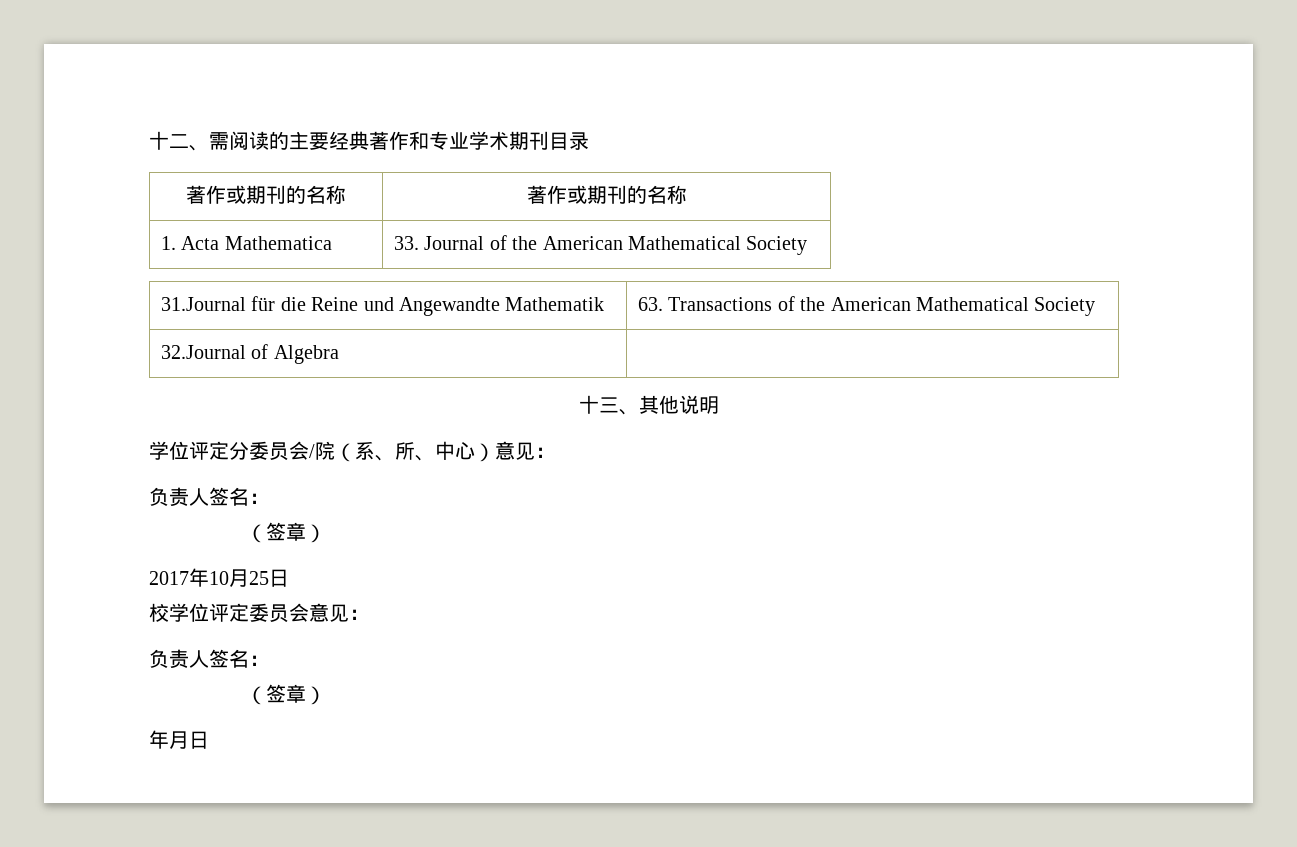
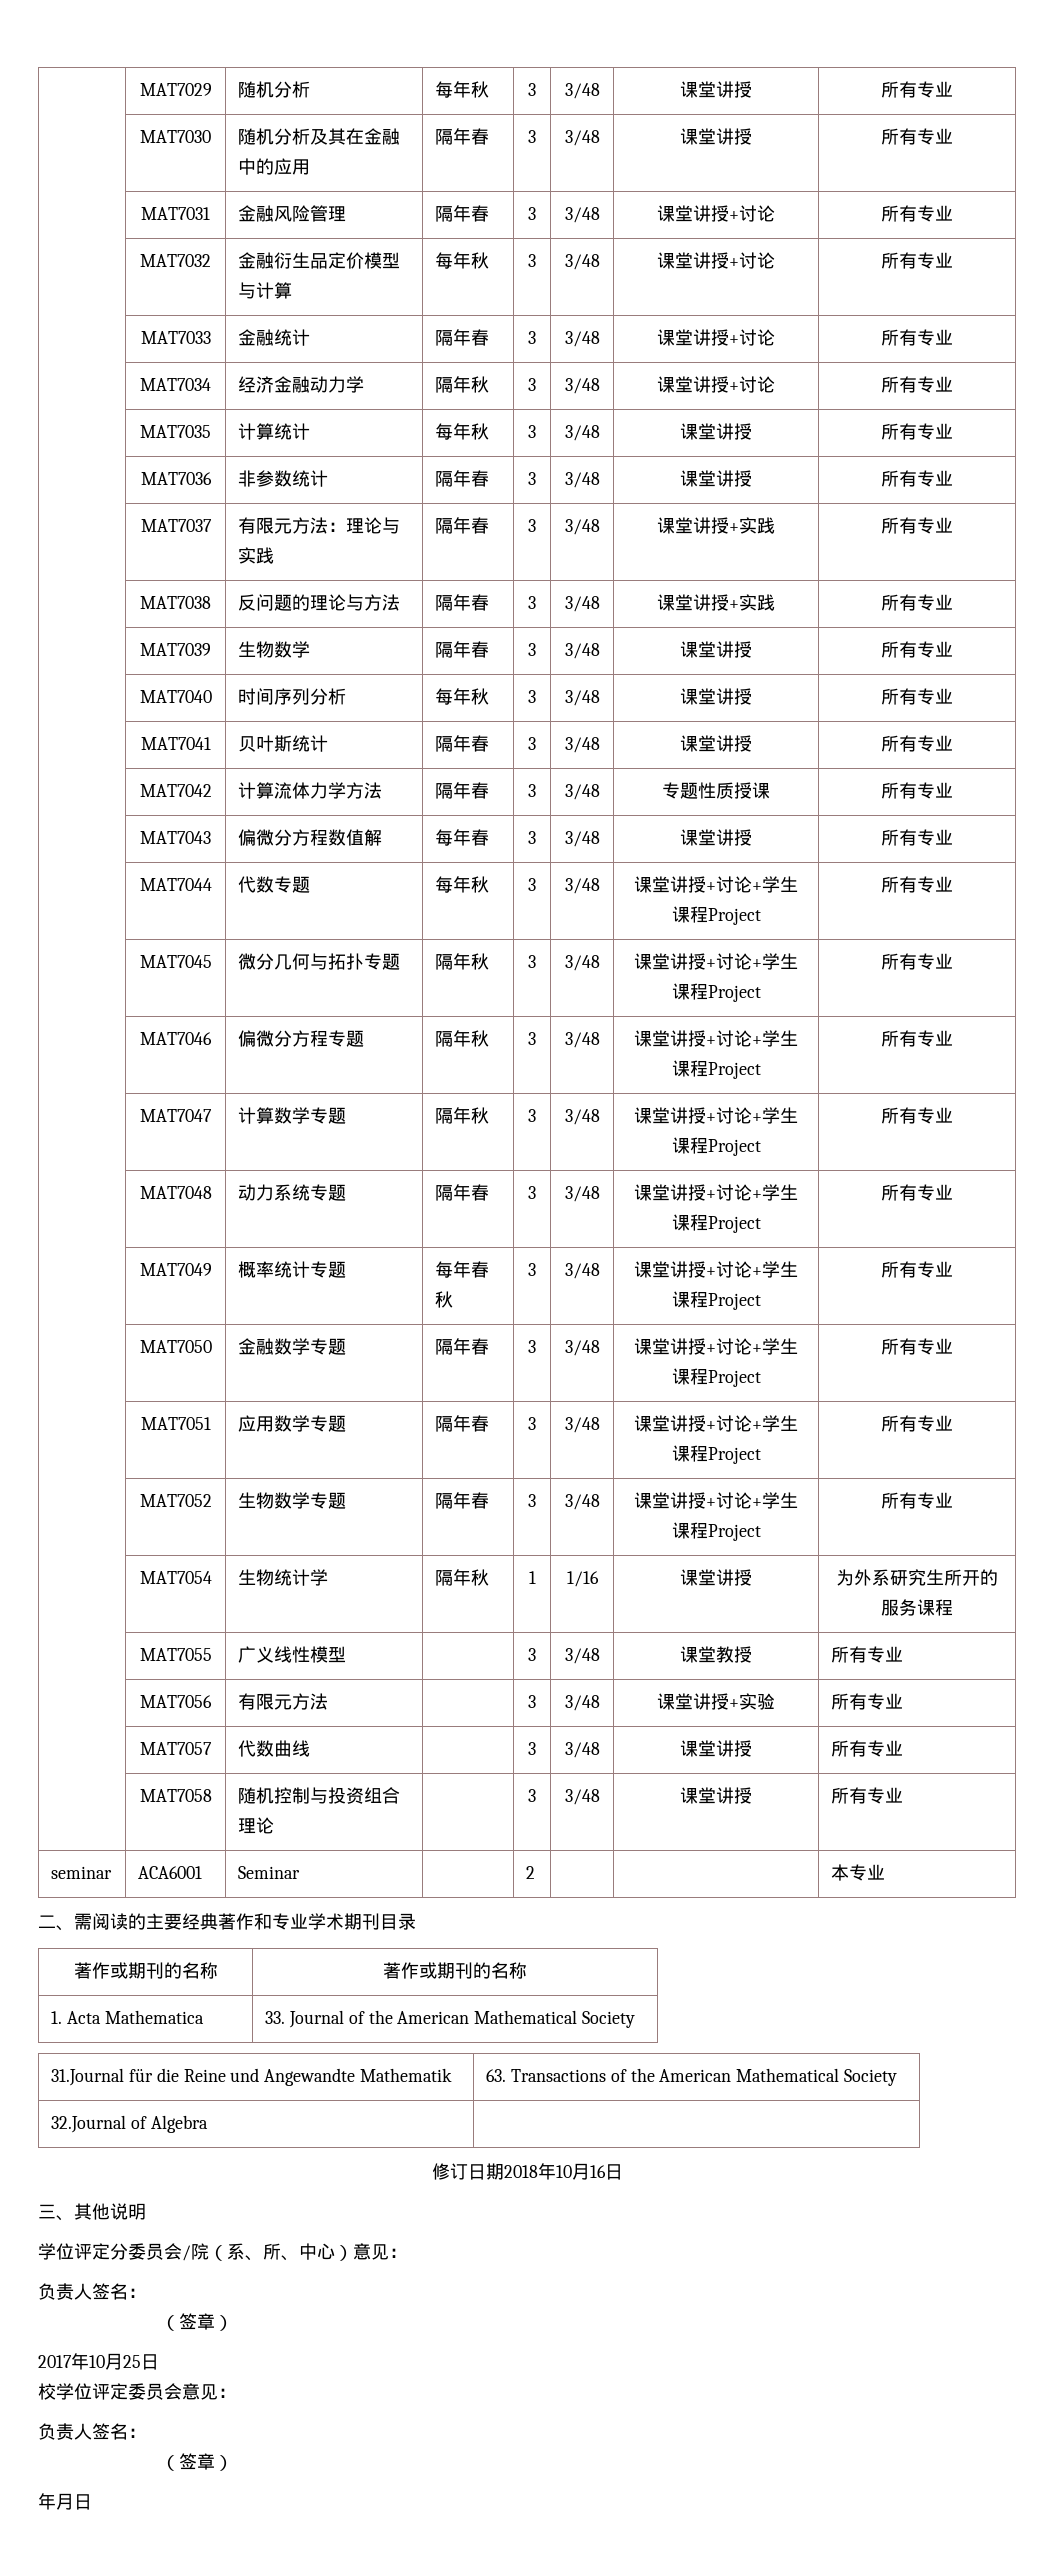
[149,131,169,150] 十 -> [139,83,212,96] [238,81,311,98] [435,81,490,98] [528,83,536,96] [564,83,600,99] [680,81,753,98] [881,81,954,98] [140,130,211,143] [238,128,401,145] [238,158,311,175] [435,128,490,145] [528,130,536,143] [564,130,600,146] [680,128,753,145] [881,128,954,145] [141,207,210,220] [238,205,347,222] [435,205,490,222] [528,207,536,220] [564,207,600,223] [657,205,776,222] [881,205,954,222] [140,254,211,267] [238,252,401,269] [238,282,293,299] [435,252,490,269] [528,254,536,267] [564,254,600,270] [657,252,776,269] [881,252,954,269] [140,331,211,344] [238,329,311,346] [435,329,490,346] [528,331,536,344] [564,331,600,347] [657,329,776,346] [881,329,954,346] [140,378,211,391] [238,376,365,393] [435,376,490,393] [528,378,536,391] [564,378,600,394] [657,376,776,393] [881,376,954,393] [140,425,211,438] [238,423,311,440] [435,423,490,440] [528,425,536,438] [564,425,600,441] [680,423,753,440] [881,423,954,440] [140,472,212,485] [238,470,329,487] [435,470,490,487] [528,472,536,485] [564,472,600,488] [680,470,753,487] [881,470,954,487] [140,519,212,532] [238,517,401,534] [238,547,275,564] [435,517,490,534] [528,519,536,532] [564,519,600,535] [657,517,776,534] [881,517,954,534] [140,596,211,609] [238,594,401,611] [435,594,490,611] [528,596,536,609] [564,596,600,612] [657,594,776,611] [881,594,954,611] [140,643,211,656] [238,641,311,658] [435,641,490,658] [528,643,536,656] [564,643,600,659] [680,641,753,658] [881,641,954,658] [139,690,212,703] [238,688,347,705] [435,688,490,705] [528,690,536,703] [564,690,600,706] [680,688,753,705] [881,688,954,705] [140,737,211,750] [238,735,329,752] [435,735,490,752] [528,737,536,750] [564,737,600,753] [680,735,753,752] [881,735,954,752] [139,784,212,797] [238,782,383,799] [435,782,490,799] [528,784,536,797] [564,784,600,800] [662,782,771,799] [881,782,954,799] [140,831,211,844] [238,829,383,846] [435,829,490,846] [528,831,536,844] [564,831,600,847] [680,829,753,846] [881,829,954,846] [139,878,212,891] [238,876,311,893] [435,876,490,893] [528,878,536,891] [564,878,600,894] [634,876,799,893] [671,906,761,925] [881,876,954,893] [139,955,212,968] [238,953,401,970] [435,953,490,970] [528,955,536,968] [564,955,600,971] [634,953,799,970] [671,983,761,1002] [881,953,954,970] [140,1032,212,1045] [238,1030,365,1047] [435,1030,490,1047] [528,1032,536,1045] [564,1032,600,1048] [634,1030,799,1047] [671,1060,761,1079] [881,1030,954,1047] [140,1109,212,1122] [238,1107,347,1124] [435,1107,490,1124] [528,1109,536,1122] [564,1109,600,1125] [634,1107,799,1124] [671,1137,761,1156] [881,1107,954,1124] [139,1186,212,1199] [238,1184,347,1201] [435,1184,490,1201] [528,1186,536,1199] [564,1186,600,1202] [634,1184,799,1201] [671,1214,761,1233] [881,1184,954,1201] [139,1263,212,1276] [238,1261,347,1278] [435,1261,490,1278] [435,1291,454,1308] [528,1263,536,1276] [564,1263,600,1279] [634,1261,799,1278] [671,1291,761,1310] [881,1261,954,1278] [139,1340,212,1353] [238,1338,347,1355] [435,1338,490,1355] [528,1340,536,1353] [564,1340,600,1356] [634,1338,799,1355] [671,1368,761,1387] [881,1338,954,1355] [140,1417,211,1430] [238,1415,347,1432] [435,1415,490,1432] [528,1417,536,1430] [564,1417,600,1433] [634,1415,799,1432] [671,1445,761,1464] [881,1415,954,1432] [139,1494,212,1507] [238,1492,347,1509] [435,1492,490,1509] [528,1494,536,1507] [564,1494,600,1510] [634,1492,799,1509] [671,1522,761,1541] [881,1492,954,1509] [139,1571,212,1584] [238,1569,329,1586] [435,1569,490,1586] [528,1571,536,1584] [566,1571,599,1587] [680,1569,753,1586] [836,1569,999,1586] [881,1599,954,1616] [139,1648,212,1661] [238,1646,347,1663] [528,1648,536,1661] [564,1648,600,1664] [680,1646,753,1663] [831,1646,904,1663] [140,1695,212,1708] [238,1693,329,1710] [528,1695,536,1708] [564,1695,600,1711] [657,1693,776,1710] [831,1693,904,1710] [140,1742,212,1755] [238,1740,311,1757] [528,1742,536,1755] [564,1742,600,1758] [680,1740,753,1757] [831,1740,904,1757] [139,1789,212,1802] [238,1787,401,1804] [238,1817,275,1834] [528,1789,536,1802] [564,1789,600,1805] [680,1787,753,1804] [831,1787,904,1804] [51,1866,113,1879] [138,1866,203,1879] [238,1866,301,1879] [526,1866,536,1879] [831,1864,886,1881] | MAT7029 | 随机分析 | 每年秋 | 3 | 3/48 | 课堂讲授 | 所有专业 // | MAT7030 | 随机分析及其在金融中的应用 | 隔年春 | 3 | 3/48 | 课堂讲授 | 所有专业 // | MAT7031 | 金融风险管理 | 隔年春 | 3 | 3/48 | 课堂讲授+讨论 | 所有专业 // | MAT7032 | 金融衍生品定价模型与计算 | 每年秋 | 3 | 3/48 | 课堂讲授+讨论 | 所有专业 // | MAT7033 | 金融统计 | 隔年春 | 3 | 3/48 | 课堂讲授+讨论 | 所有专业 // | MAT7034 | 经济金融动力学 | 隔年秋 | 3 | 3/48 | 课堂讲授+讨论 | 所有专业 // | MAT7035 | 计算统计 | 每年秋 | 3 | 3/48 | 课堂讲授 | 所有专业 // | MAT7036 | 非参数统计 | 隔年春 | 3 | 3/48 | 课堂讲授 | 所有专业 // | MAT7037 | 有限元方法：理论与实践 | 隔年春 | 3 | 3/48 | 课堂讲授+实践 | 所有专业 // | MAT7038 | 反问题的理论与方法 | 隔年春 | 3 | 3/48 | 课堂讲授+实践 | 所有专业 // | MAT7039 | 生物数学 | 隔年春 | 3 | 3/48 | 课堂讲授 | 所有专业 // | MAT7040 | 时间序列分析 | 每年秋 | 3 | 3/48 | 课堂讲授 | 所有专业 // | MAT7041 | 贝叶斯统计 | 隔年春 | 3 | 3/48 | 课堂讲授 | 所有专业 // | MAT7042 | 计算流体力学方法 | 隔年春 | 3 | 3/48 | 专题性质授课 | 所有专业 // | MAT7043 | 偏微分方程数值解 | 每年春 | 3 | 3/48 | 课堂讲授 | 所有专业 // | MAT7044 | 代数专题 | 每年秋 | 3 | 3/48 | 课堂讲授+讨论+学生课程Project | 所有专业 // | MAT7045 | 微分几何与拓扑专题 | 隔年秋 | 3 | 3/48 | 课堂讲授+讨论+学生课程Project | 所有专业 // | MAT7046 | 偏微分方程专题 | 隔年秋 | 3 | 3/48 | 课堂讲授+讨论+学生课程Project | 所有专业 // | MAT7047 | 计算数学专题 | 隔年秋 | 3 | 3/48 | 课堂讲授+讨论+学生课程Project | 所有专业 // | MAT7048 | 动力系统专题 | 隔年春 | 3 | 3/48 | 课堂讲授+讨论+学生课程Project | 所有专业 // | MAT7049 | 概率统计专题 | 每年春秋 | 3 | 3/48 | 课堂讲授+讨论+学生课程Project | 所有专业 // | MAT7050 | 金融数学专题 | 隔年春 | 3 | 3/48 | 课堂讲授+讨论+学生课程Project | 所有专业 // | MAT7051 | 应用数学专题 | 隔年春 | 3 | 3/48 | 课堂讲授+讨论+学生课程Project | 所有专业 // | MAT7052 | 生物数学专题 | 隔年春 | 3 | 3/48 | 课堂讲授+讨论+学生课程Project | 所有专业 // | MAT7054 | 生物统计学 | 隔年秋 | 1 | 1/16 | 课堂讲授 | 为外系研究生所开的服务课程 // | MAT7055 | 广义线性模型 | | 3 | 3/48 | 课堂教授 | 所有专业 // | MAT7056 | 有限元方法 | | 3 | 3/48 | 课堂讲授+实验 | 所有专业 // | MAT7057 | 代数曲线 | | 3 | 3/48 | 课堂讲授 | 所有专业 // | MAT7058 | 随机控制与投资组合理论 | | 3 | 3/48 | 课堂讲授 | 所有专业 // seminar | ACA6001 | Seminar | | 2 | | | 本专业 //
[578,395,599,414] 十 -> [432,2163,623,2180] 修订日期2018年10月16日 //

